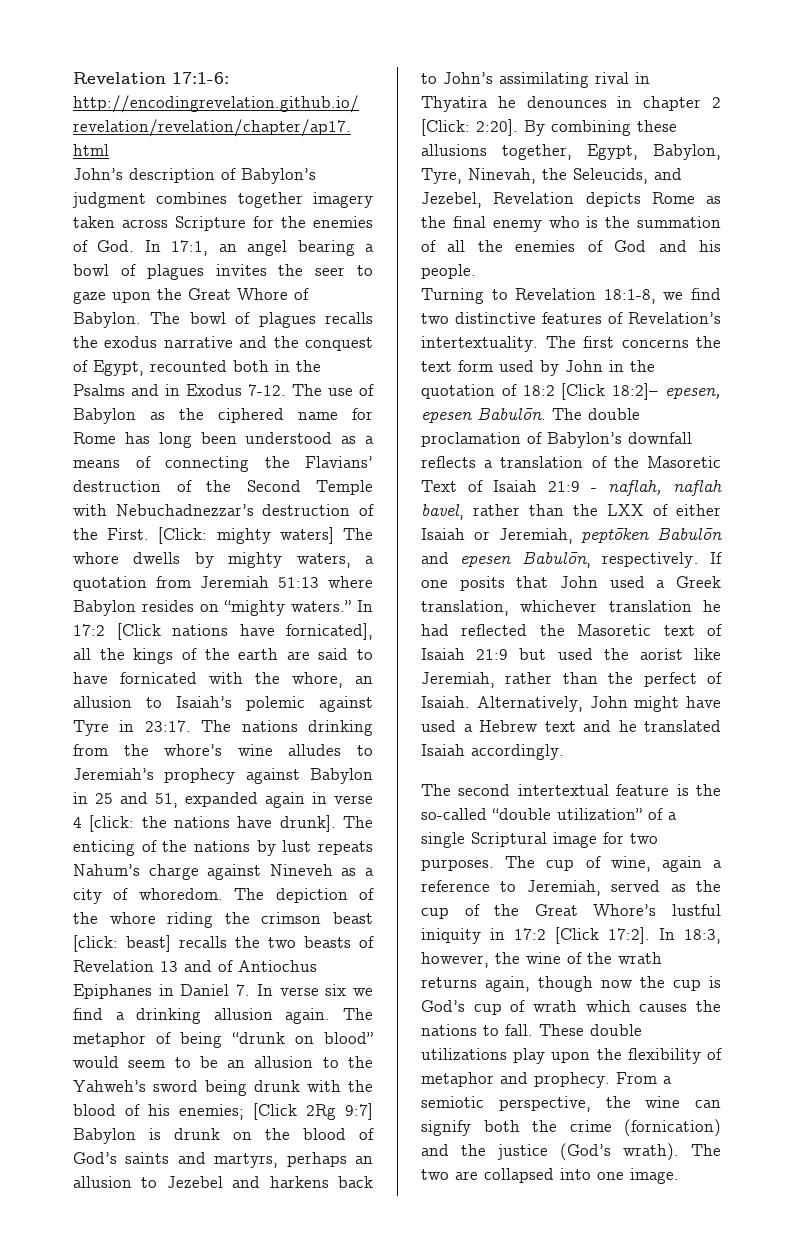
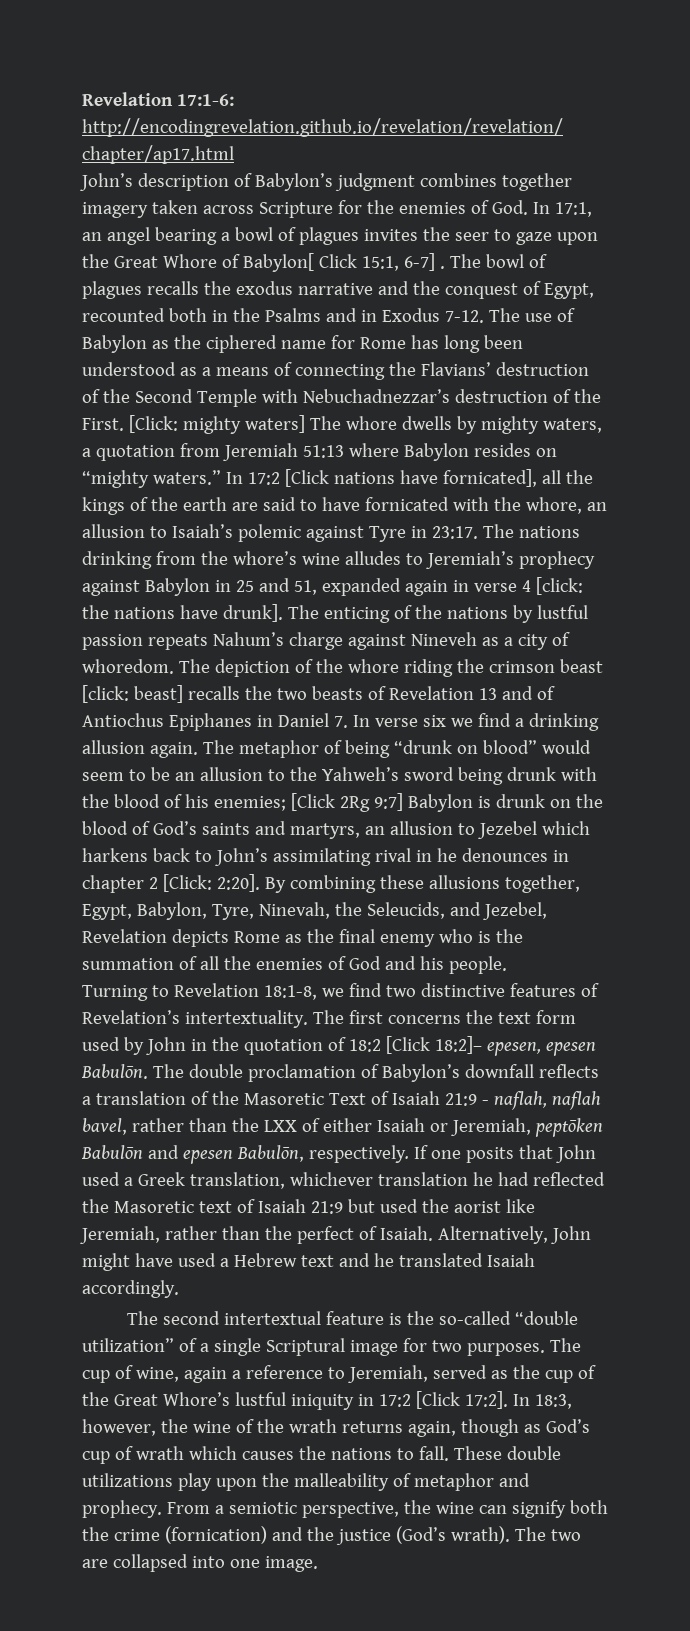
[73,312,141,328] Babylon. -> [242,253,445,272] Babylon[ Click 15:1, 6-7] .
[282,840,312,852] lust -> [536,605,588,619] [82,634,143,650] lustful passion
[286,1152,347,1167] perhaps -> (360, 831) none
[232,1176,261,1188] and -> [541,821,590,835] which
[421,96,488,112] Thyatira -> (432, 856) none
[601,976,721,991] now the cup is -> [523,1424,541,1433] as
[627,1048,701,1064] flexibility -> [293,1473,389,1491] malleability

